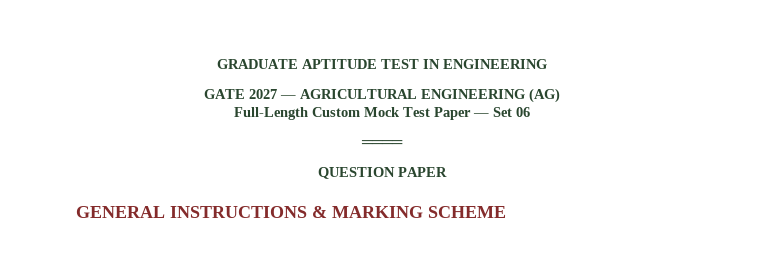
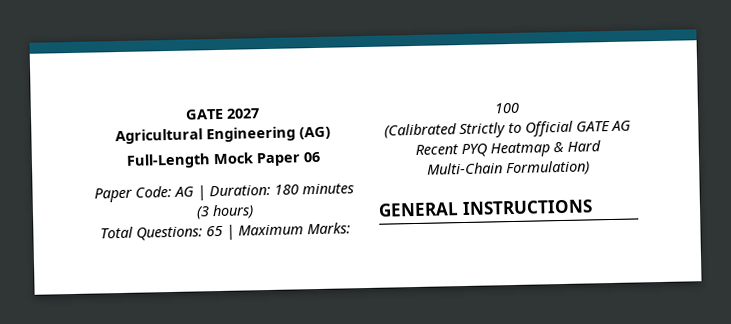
[217,59,547,69] GRADUATE APTITUDE TEST IN ENGINEERING // -> (185, 114) none
[280,89,525,99] — AGRICULTURAL ENGINEERING -> [115,126,296,145] // Agricultural Engineering
[312,107,530,120] [361,140,403,147] [318,167,447,179] Custom Mock Test Paper — Set 06 // ════ // QUESTION PAPER -> [213,151,320,167] [94,183,354,203] [195,204,254,220] [99,222,351,241] [493,102,520,114] [383,120,631,139] [414,140,601,158] [426,160,590,177] Mock Paper 06 // Paper Code: AG | Duration: 180 minutes (3 hours) // Total Questions: 65 | Maximum Marks: 100 // (Calibrated Strictly to Official GATE AG Recent PYQ Heatmap & Hard Multi-Chain Formulation)
[312,206,506,218] & MARKING SCHEME -> (593, 207) none

